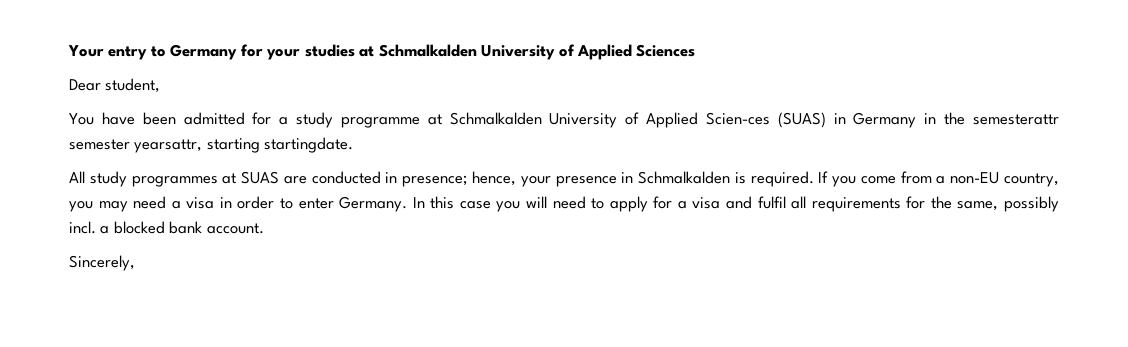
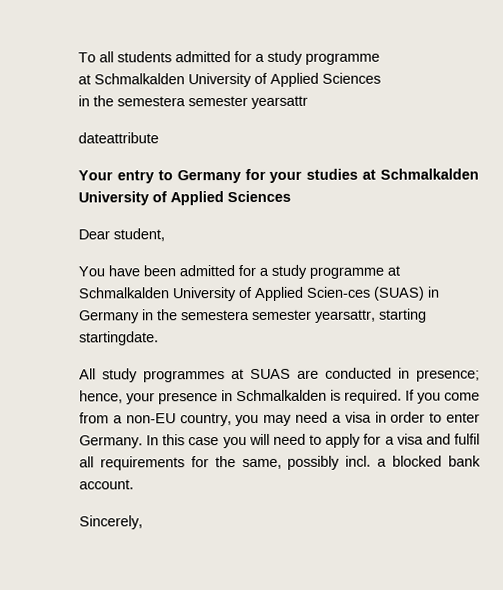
(68, 51) none -> [78,50,380,65] [78,72,381,88] [78,95,308,109] [78,132,159,144] To all students admitted for a study programme // at Schmalkalden University of Applied Sciences // in the semestera semester yearsattr // dateattribute //
[973,114,1060,125] semesterattr -> [181,310,250,321] semestera

